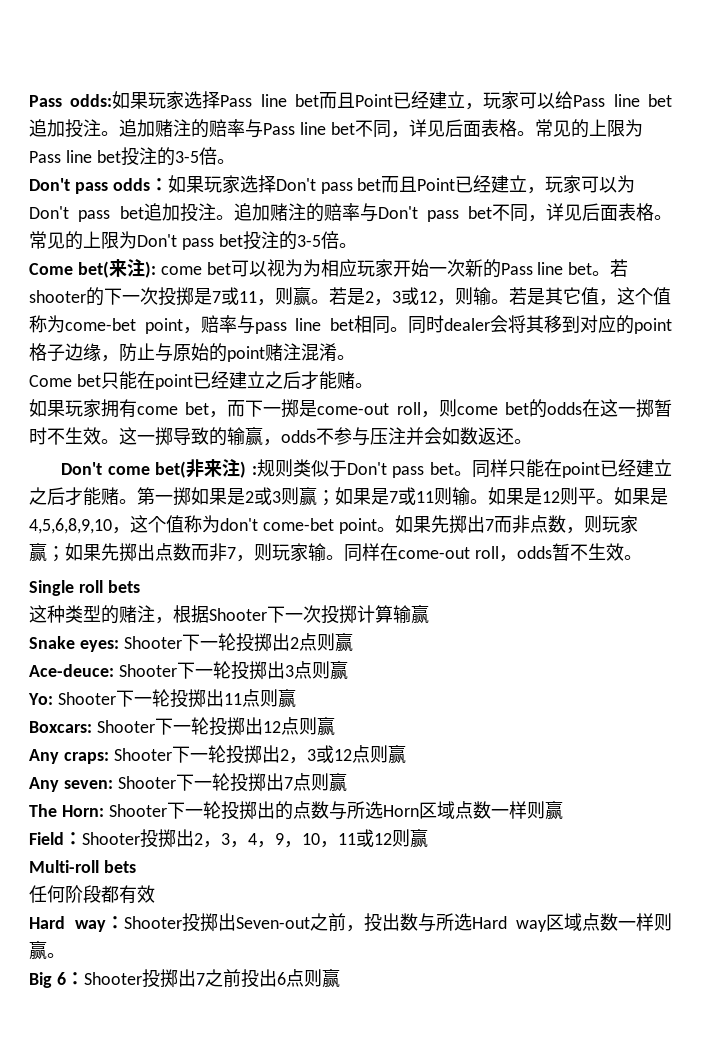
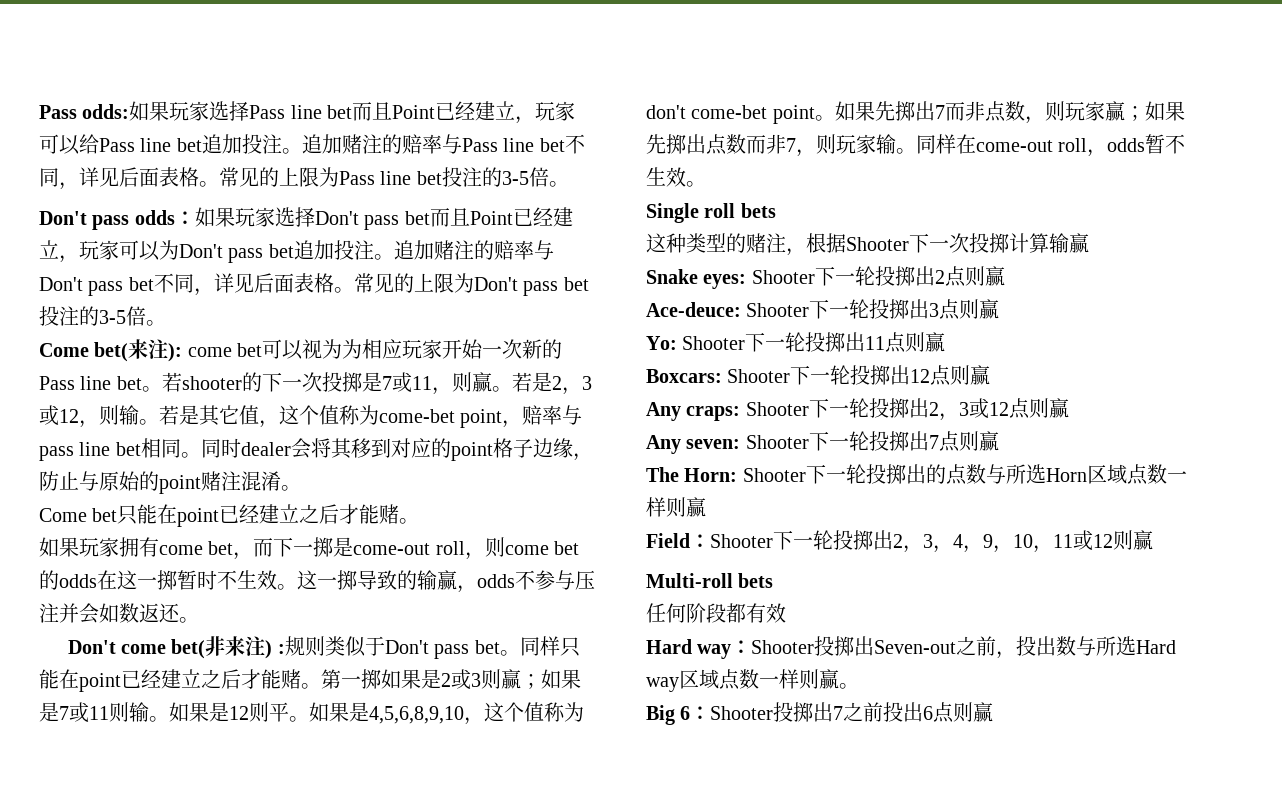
(140, 838) none -> [773,530,833,550] 下一轮

